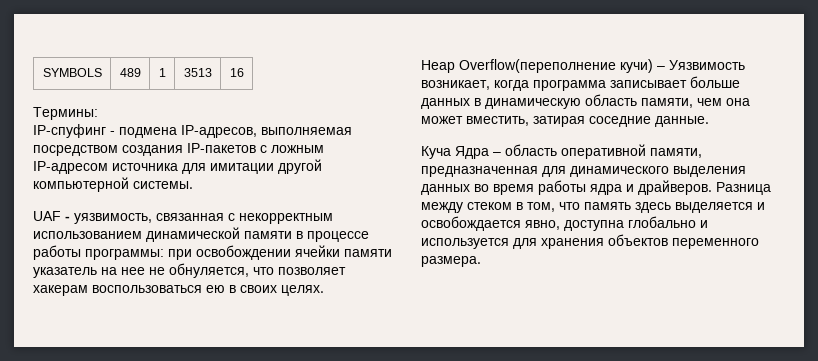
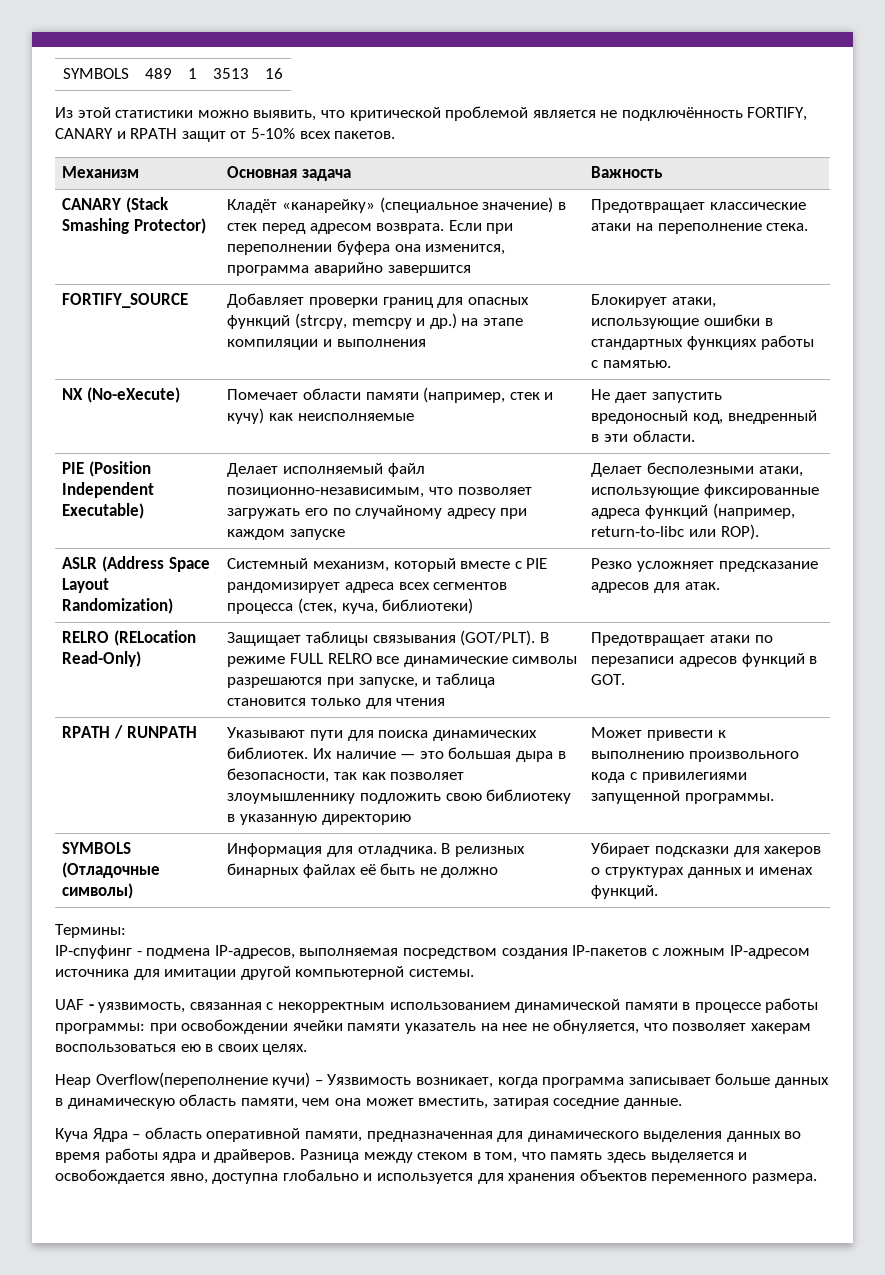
(244, 72) none -> [55,106,808,121] [55,128,396,142] [62,166,140,178] [227,166,352,181] [591,166,664,178] [62,197,170,213] [62,218,207,234] [227,197,566,213] [227,220,514,234] [227,240,506,255] [227,262,471,276] [591,199,807,213] [591,223,809,234] [62,293,189,308] [227,293,529,308] [227,313,524,329] [227,339,426,350] [591,294,717,308] [591,314,773,329] [591,335,814,350] [591,360,672,368] [62,387,181,403] [227,387,554,403] [227,408,414,424] [591,389,722,403] [591,410,817,424] [591,430,695,442] [62,461,152,477] [62,482,155,498] [62,503,145,519] [227,463,425,477] [227,487,532,498] [227,505,528,519] [227,529,346,540] [591,462,803,477] [591,484,820,498] [591,503,795,519] [591,524,759,540] [62,556,210,572] [62,578,110,593] [62,598,174,614] [227,558,548,572] [227,582,508,593] [227,598,474,614] [591,558,818,572] [591,582,720,593] [62,630,197,646] [62,651,142,667] [227,630,549,646] [227,653,578,667] [227,673,495,688] [227,698,446,709] [591,632,773,646] [591,653,818,667] [591,674,626,685] [62,725,197,739] [227,727,537,741] [227,747,566,762] [227,768,465,783] [227,789,572,804] [227,814,411,825] [591,727,726,741] [591,751,800,762] [591,772,747,783] [591,790,775,804] [62,842,132,854] [62,862,161,878] [62,883,134,899] [227,843,525,857] [227,863,499,878] [591,842,822,857] [591,867,813,878] [591,885,659,899] // Из этой статистики можно выявить, что критической проблемой является не подключённость FORTIFY, CANARY и RPATH защит от 5-10% всех пакетов. // Механизм | Основная задача | Важность // CANARY (Stack Smashing Protector) | Кладёт «канарейку» (специальное значение) в стек перед адресом возврата. Если при переполнении буфера она изменится, программа аварийно завершится | Предотвращает классические атаки на переполнение стека. // FORTIFY_SOURCE | Добавляет проверки границ для опасных функций (strcpy, memcpy и др.) на этапе компиляции и выполнения | Блокирует атаки, использующие ошибки в стандартных функциях работы с памятью. // NX (No-eXecute) | Помечает области памяти (например, стек и кучу) как неисполняемые | Не дает запустить вредоносный код, внедренный в эти области. // PIE (Position Independent Executable) | Делает исполняемый файл позиционно-независимым, что позволяет загружать его по случайному адресу при каждом запуске | Делает бесполезными атаки, использующие фиксированные адреса функций (например, return-to-libc или ROP). // ASLR (Address Space Layout Randomization) | Системный механизм, который вместе с PIE рандомизирует адреса всех сегментов процесса (стек, куча, библиотеки) | Резко усложняет предсказание адресов для атак. // RELRO (RELocation Read-Only) | Защищает таблицы связывания (GOT/PLT). В режиме FULL RELRO все динамические символы разрешаются при запуске, и таблица становится только для чтения | Предотвращает атаки по перезаписи адресов функций в GOT. // RPATH / RUNPATH | Указывают пути для поиска динамических библиотек. Их наличие — это большая дыра в безопасности, так как позволяет злоумышленнику подложить свою библиотеку в указанную директорию | Может привести к выполнению произвольного кода с привилегиями запущенной программы. // SYMBOLS (Отладочные символы) | Информация для отладчика. В релизных бинарных файлах её быть не должно | Убирает подсказки для хакеров о структурах данных и именах функций.

